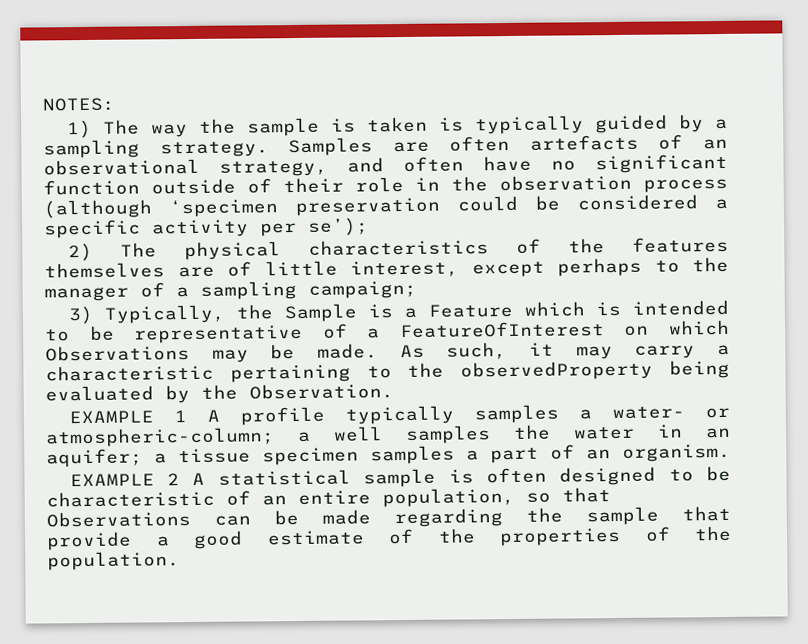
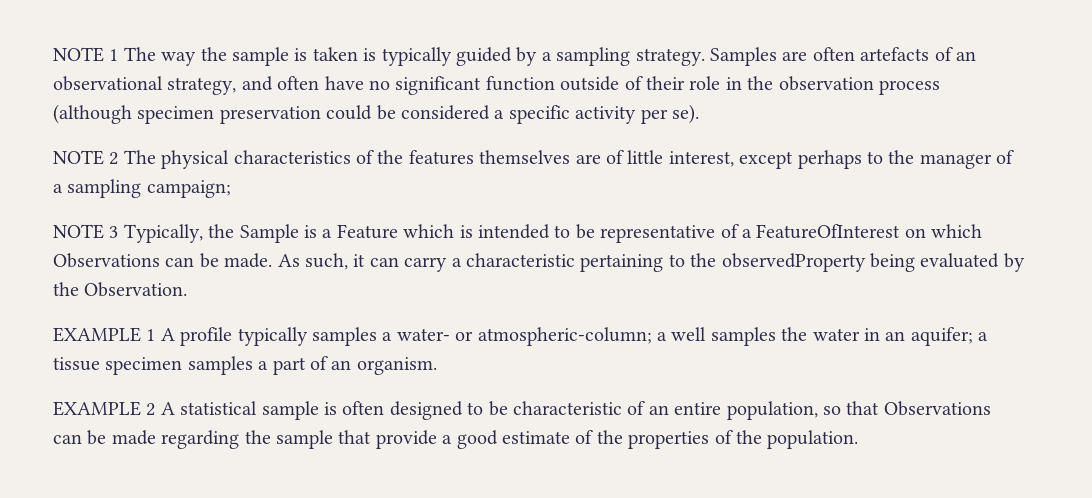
[42,97,115,112] [66,119,92,139] NOTES: // 1) -> [53,47,119,62] NOTE 1
[169,199,278,218] ‘specimen -> [137,106,215,124] specimen
[308,217,369,236] [67,242,93,262] se’); // 2) -> [671,104,699,124] [53,150,119,165] se). // NOTE 2
[67,305,94,325] 3) -> [53,224,119,239] NOTE 3
[211,349,249,363] may -> [165,257,195,267] can
[575,346,613,360] may -> [369,257,399,267] can

